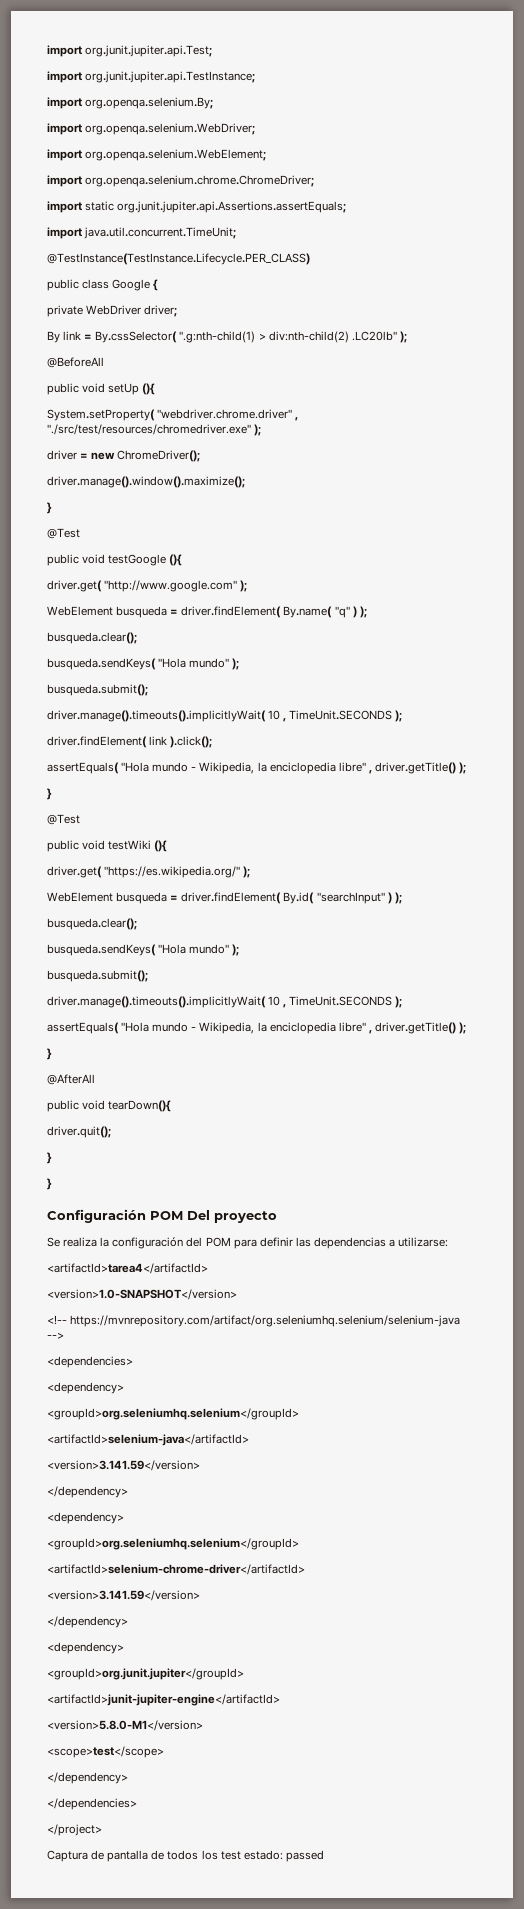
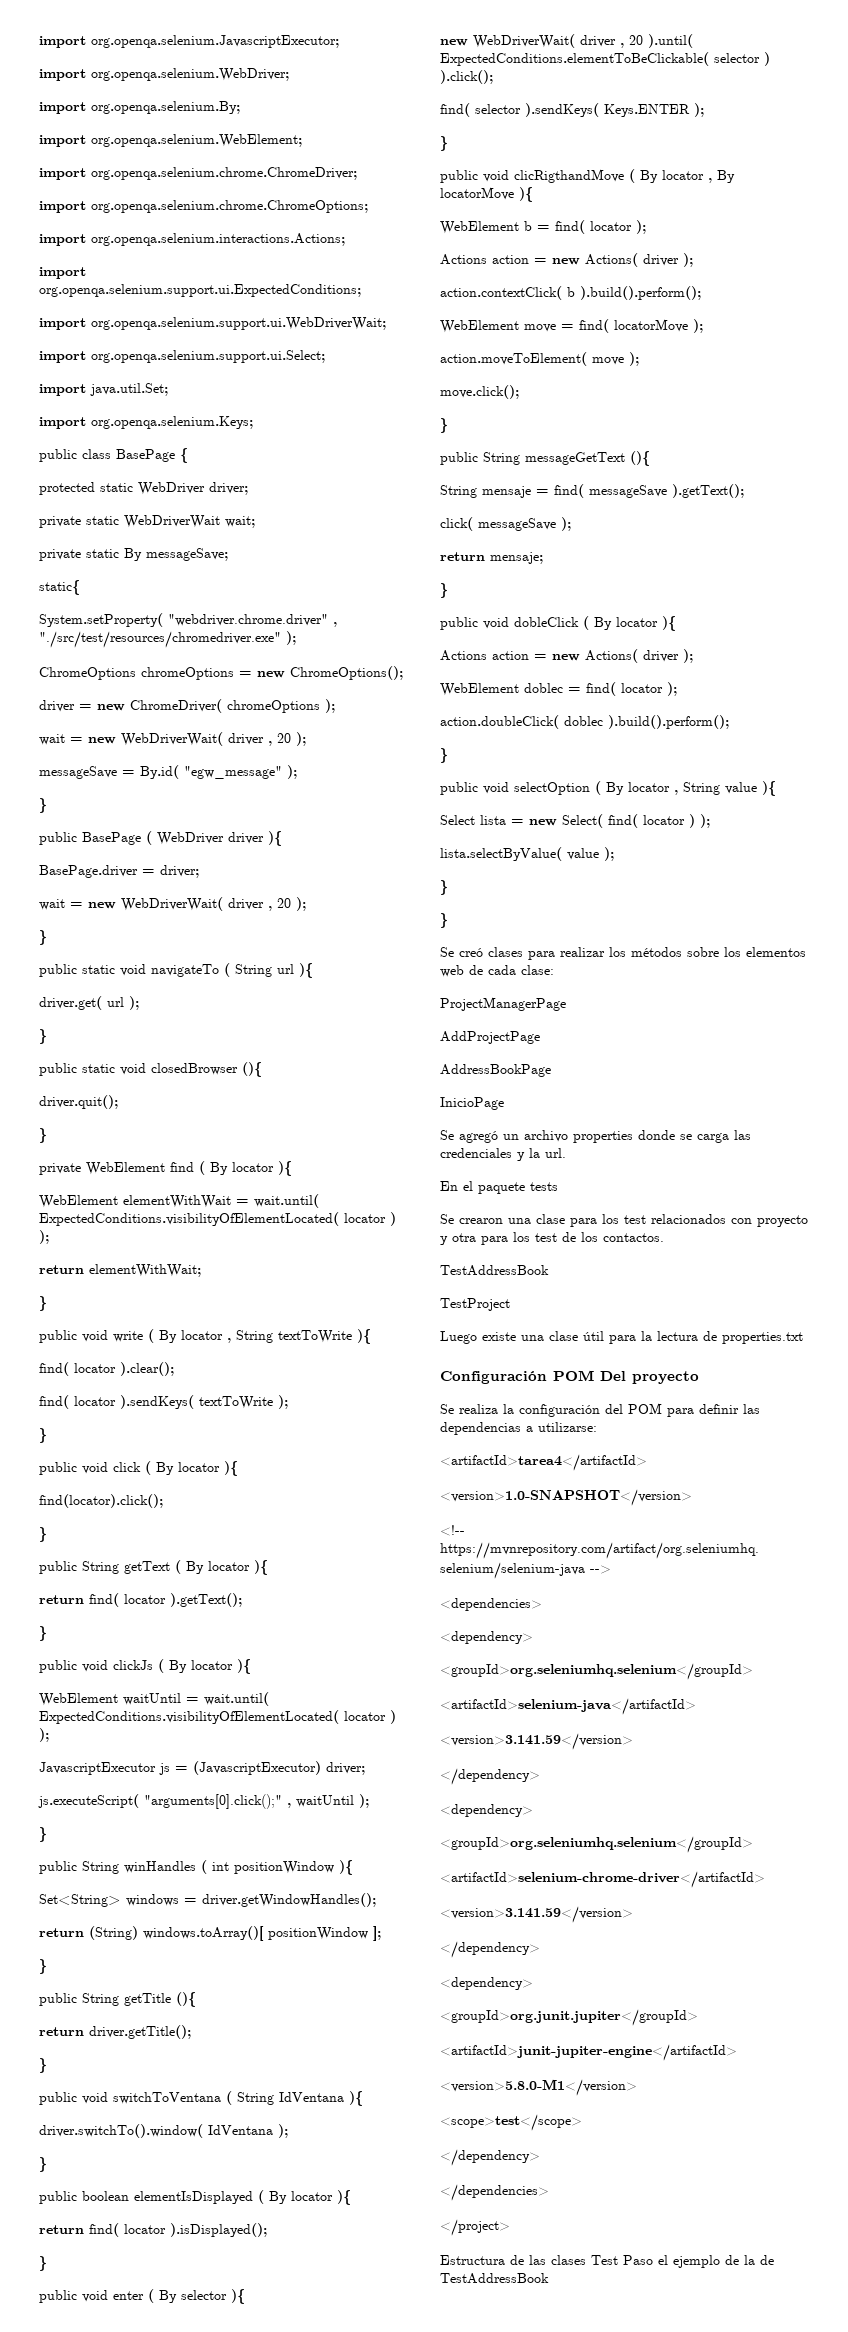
[47,45,213,57] [47,71,256,83] import org.junit.jupiter.api.Test; // import org.junit.jupiter.api.TestInstance; -> [39,35,339,48] [39,68,289,81] import org.openqa.selenium.JavascriptExecutor; // import org.openqa.selenium.WebDriver;
[47,123,256,135] // import org.openqa.selenium.WebDriver; -> (240, 107) none
[85,201,347,213] [47,227,237,239] [47,253,310,265] static org.junit.jupiter.api.Assertions.assertEquals; // import java.util.concurrent.TimeUnit; // @TestInstance(TestInstance.Lifecycle.PER_CLASS) -> [91,200,368,213] [39,233,345,246] [39,267,86,279] [39,284,361,297] [39,317,386,330] [39,350,325,363] [39,383,168,396] [39,416,253,429] org.openqa.selenium.chrome.ChromeOptions; // import org.openqa.selenium.interactions.Actions; // import org.openqa.selenium.support.ui.ExpectedConditions; // import org.openqa.selenium.support.ui.WebDriverWait; // import org.openqa.selenium.support.ui.Select; // import java.util.Set; // import org.openqa.selenium.Keys;
[112,279,151,291] Google -> [116,449,175,462] BasePage
[47,305,83,317] private -> [39,482,133,495] protected static
[47,331,407,343] [47,357,104,368] [47,383,156,395] By link = By.cssSelector( ".g:nth-child(1) > div:nth-child(2) .LC20lb" ); // @BeforeAll // public void setUp (){ -> [39,515,255,528] [39,548,228,561] [39,580,80,595] private static WebDriverWait wait; // private static By messageSave; // static{
[47,450,201,462] [47,476,245,488] [47,502,52,514] [47,528,80,539] [47,554,183,566] [47,580,248,592] [47,606,367,618] [47,632,137,644] [47,658,240,670] [47,684,148,696] [47,710,403,722] [47,736,213,748] [47,762,467,774] [47,788,52,800] [47,814,80,825] [47,840,168,852] [47,866,251,878] [47,892,402,904] [47,918,137,930] [47,944,240,956] [47,970,148,982] [47,996,403,1008] [47,1022,467,1034] [47,1048,52,1060] [47,1074,95,1085] [47,1100,172,1112] [47,1126,111,1138] [47,1152,52,1164] [47,1178,52,1190] driver = new ChromeDriver(); // driver.manage().window().maximize(); // } // @Test // public void testGoogle (){ // driver.get( "http://www.google.com" ); // WebElement busqueda = driver.findElement( By.name( "q" ) ); // busqueda.clear(); // busqueda.sendKeys( "Hola mundo" ); // busqueda.submit(); // driver.manage().timeouts().implicitlyWait( 10 , TimeUnit.SECONDS ); // driver.findElement( link ).click(); // assertEquals( "Hola mundo - Wikipedia, la enciclopedia libre" , driver.getTitle() ); // } // @Test // public void testWiki (){ // driver.get( "https://es.wikipedia.org/" ); // WebElement busqueda = driver.findElement( By.id( "searchInput" ) ); // busqueda.clear(); // busqueda.sendKeys( "Hola mundo" ); // busqueda.submit(); // driver.manage().timeouts().implicitlyWait( 10 , TimeUnit.SECONDS ); // assertEquals( "Hola mundo - Wikipedia, la enciclopedia libre" , driver.getTitle() ); // } // @AfterAll // public void tearDown(){ // driver.quit(); // } // } -> [39,666,403,680] [39,699,335,713] [39,732,306,746] [39,765,297,779] [39,798,47,813] [39,831,282,846] [39,865,199,878] [39,897,306,911] [39,930,47,945] [39,963,313,978] [39,996,139,1010] [39,1029,47,1044] [39,1062,262,1077] [39,1095,118,1109] [39,1128,47,1143] [39,1161,292,1176] [39,1194,319,1208] [39,1212,396,1226] [39,1230,49,1244] [39,1264,201,1277] [39,1296,47,1311] [39,1329,371,1344] [39,1362,174,1376] [39,1395,288,1409] [39,1428,47,1443] [39,1461,238,1476] [39,1494,163,1508] [39,1527,47,1542] [39,1560,268,1575] [39,1593,242,1607] [39,1626,47,1641] [39,1659,251,1674] [39,1692,269,1706] [39,1710,396,1724] [39,1728,49,1742] [39,1761,365,1775] [38,1794,369,1809] [39,1827,47,1842] [39,1860,353,1875] [39,1893,376,1907] [39,1926,381,1941] [39,1959,47,1974] [39,1992,196,2007] [39,2025,191,2039] [39,2058,47,2073] [39,2091,363,2106] [39,2124,288,2138] [39,2157,47,2172] [39,2190,351,2205] [39,2223,267,2237] [39,2256,47,2271] [39,2289,245,2304] [440,34,693,48] [440,52,770,66] [440,70,493,84] [440,103,704,117] [440,136,448,151] [440,169,735,183] [440,187,533,202] [440,220,646,234] [440,253,693,267] [440,286,701,300] [440,319,703,333] [440,352,639,366] [440,385,519,399] [440,418,448,433] [440,451,650,466] [440,484,744,498] [440,517,571,531] [440,552,543,564] [440,583,448,598] [440,616,676,631] [440,649,693,663] [440,682,677,696] [440,715,729,729] [440,748,448,763] [440,781,776,796] [440,814,710,828] [440,847,614,861] [440,880,448,895] [440,913,448,928] [440,947,806,960] [440,965,554,977] [440,997,566,1011] [440,1031,540,1044] [440,1064,551,1077] [440,1097,504,1110] [440,1130,751,1143] [440,1148,566,1161] [440,1181,558,1194] [440,1214,808,1227] [440,1232,664,1245] [440,1265,549,1276] [440,1298,510,1311] [440,1331,803,1344] ChromeOptions chromeOptions = new ChromeOptions(); // driver = new ChromeDriver( chromeOptions ); // wait = new WebDriverWait( driver , 20 ); // messageSave = By.id( "egw_message" ); // } // public BasePage ( WebDriver driver ){ // BasePage.driver = driver; // wait = new WebDriverWait( driver , 20 ); // } // public static void navigateTo ( String url ){ // driver.get( url ); // } // public static void closedBrowser (){ // driver.quit(); // } // private WebElement find ( By locator ){ // WebElement elementWithWait = wait.until( ExpectedConditions.visibilityOfElementLocated( locator ) ); // return elementWithWait; // } // public void write ( By locator , String textToWrite ){ // find( locator ).clear(); // find( locator ).sendKeys( textToWrite ); // } // public void click ( By locator ){ // find(locator).click(); // } // public String getText ( By locator ){ // return find( locator ).getText(); // } // public void clickJs ( By locator ){ // WebElement waitUntil = wait.until( ExpectedConditions.visibilityOfElementLocated( locator ) ); // JavascriptExecutor js = (JavascriptExecutor) driver; // js.executeScript( "arguments[0].click();" , waitUntil ); // } // public String winHandles ( int positionWindow ){ // Set<String> windows = driver.getWindowHandles(); // return (String) windows.toArray()[ positionWindow ]; // } // public String getTitle (){ // return driver.getTitle(); // } // public void switchToVentana ( String IdVentana ){ // driver.switchTo().window( IdVentana ); // } // public boolean elementIsDisplayed ( By locator ){ // return find( locator ).isDisplayed(); // } // public void enter ( By selector ){ // new WebDriverWait( driver , 20 ).until( ExpectedConditions.elementToBeClickable( selector ) ).click(); // find( selector ).sendKeys( Keys.ENTER ); // } // public void clicRigthandMove ( By locator , By locatorMove ){ // WebElement b = find( locator ); // Actions action = new Actions( driver ); // action.contextClick( b ).build().perform(); // WebElement move = find( locatorMove ); // action.moveToElement( move ); // move.click(); // } // public String messageGetText (){ // String mensaje = find( messageSave ).getText(); // click( messageSave ); // return mensaje; // } // public void dobleClick ( By locator ){ // Actions action = new Actions( driver ); // WebElement doblec = find( locator ); // action.doubleClick( doblec ).build().perform(); // } // public void selectOption ( By locator , String value ){ // Select lista = new Select( find( locator ) ); // lista.selectByValue( value ); // } // } // Se creó clases para realizar los métodos sobre los elementos web de cada clase: // ProjectManagerPage // AddProjectPage // AddressBookPage // InicioPage // Se agregó un archivo properties donde se carga las credenciales y la url. // En el paquete tests // Se crearon una clase para los test relacionados con proyecto y otra para los test de los contactos. // TestAddressBook // TestProject // Luego existe una clase útil para la lectura de properties.txt
[47,1850,324,1862] Captura de pantalla de todos los test estado: passed -> [440,2255,774,2268] [440,2273,549,2284] Estructura de las clases Test Paso el ejemplo de la de TestAddressBook

